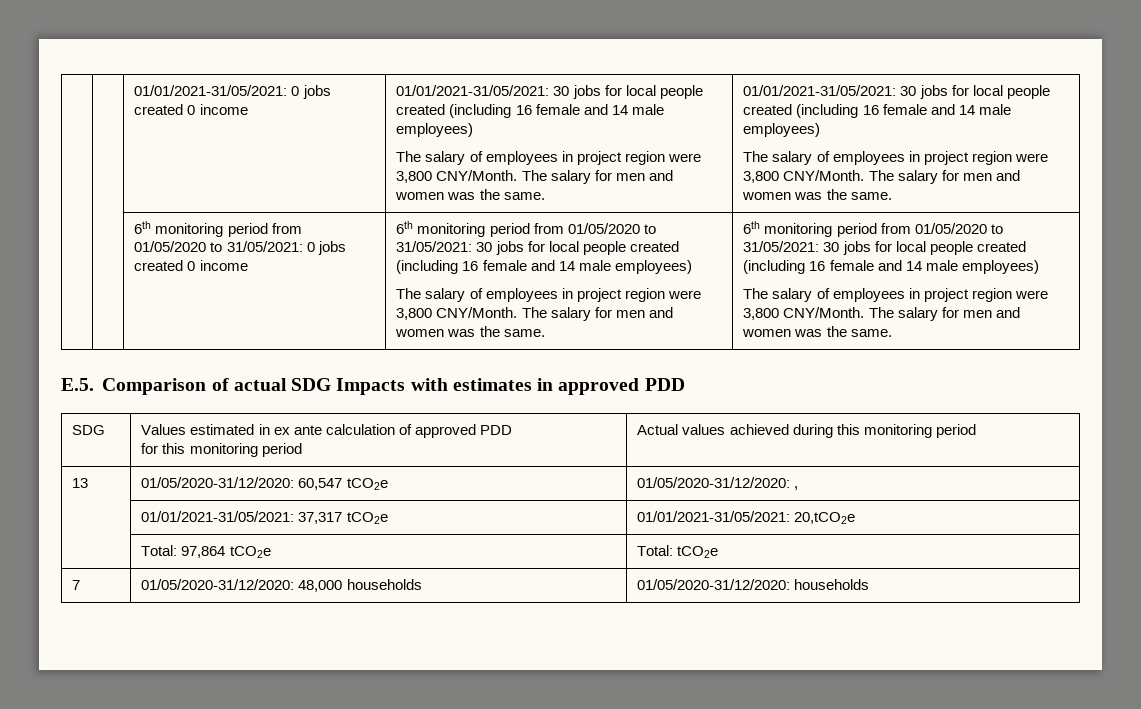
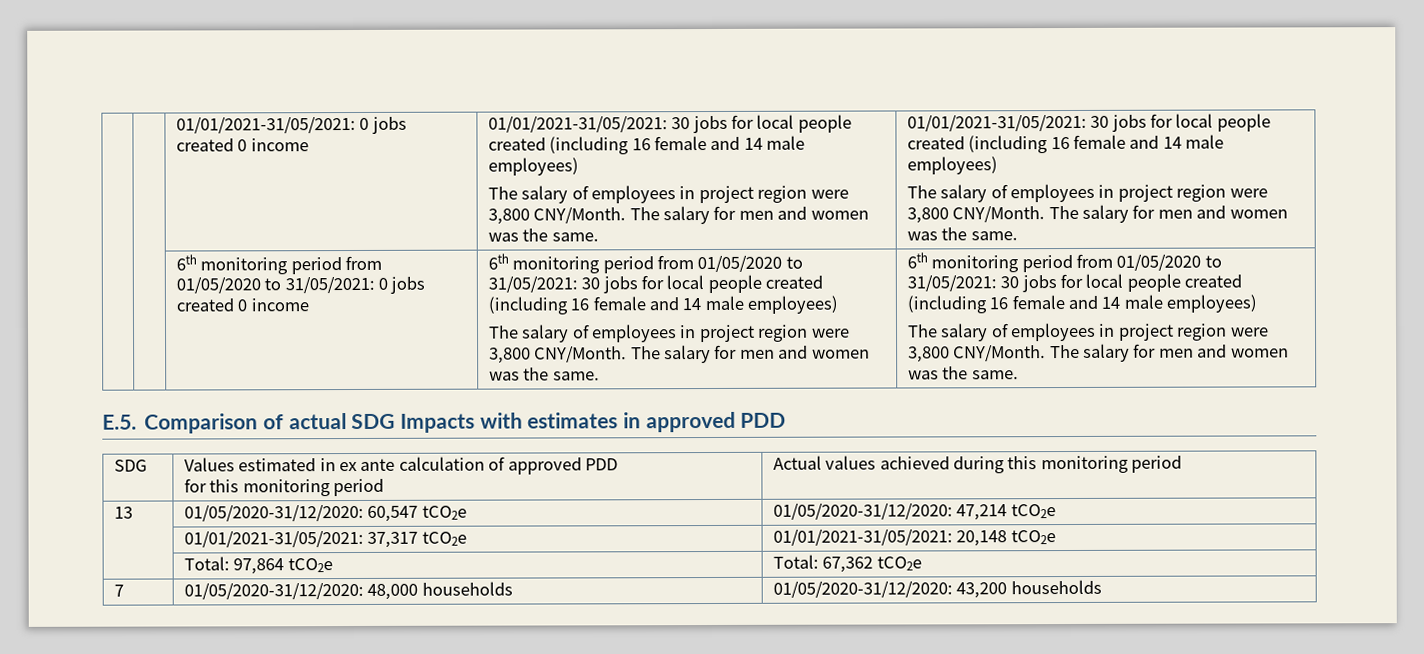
[794,486,799,490] , -> [956,504,1056,521] 47,214 tCO2e
[794,512,856,524] 20,tCO2e -> [956,530,1056,547] 20,148 tCO2e
(674, 550) none -> [822,556,874,573] 67,362
(791, 584) none -> [956,582,1008,599] 43,200

